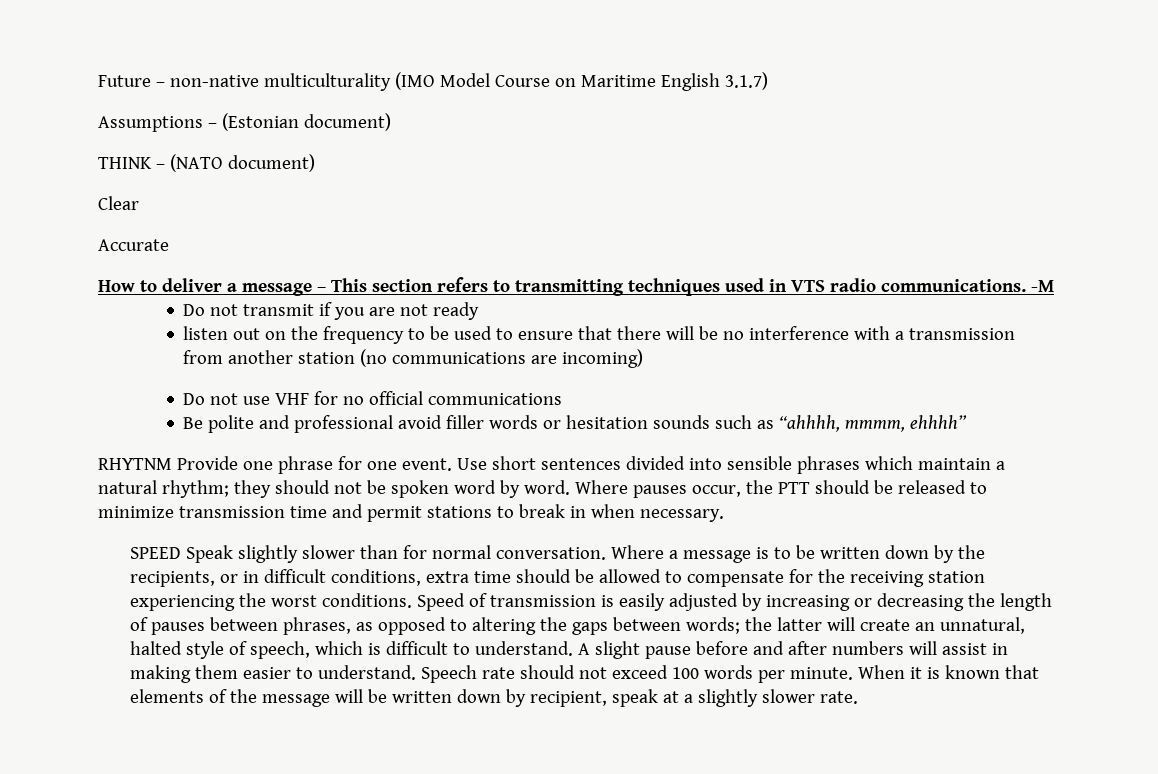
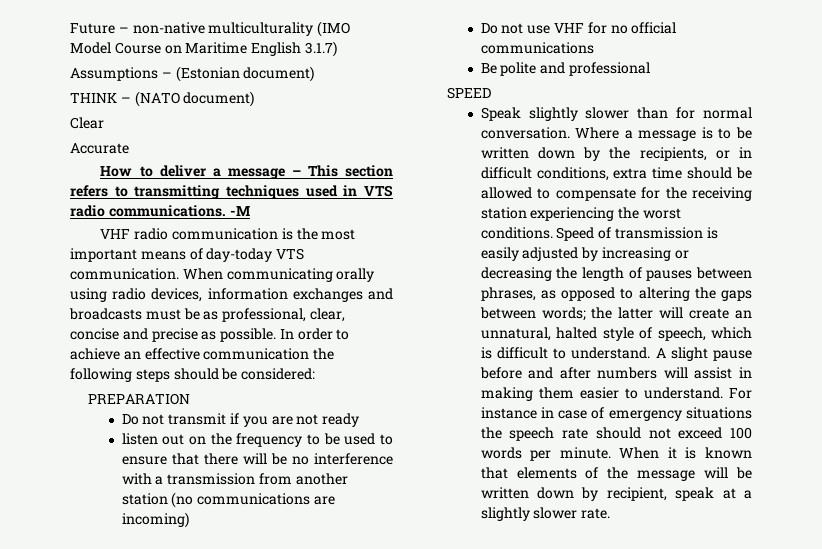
(1054, 286) none -> [100,228,356,240] [70,248,305,262] [70,268,375,282] [70,288,394,302] [69,308,345,322] [70,328,350,342] [70,348,335,360] [70,368,316,382] [88,393,191,405] // VHF radio communication is the most important means of day-today VTS communication. When communicating orally using radio devices, information exchanges and broadcasts must be as professional, clear, concise and precise as possible. In order to achieve an effective communication the following steps should be considered: // PREPARATION
[398,415,968,432] [98,456,1005,474] [98,480,987,498] [98,504,724,522] avoid filler words or hesitation sounds such as “ahhhh, mmmm, ehhhh” // RHYTNM Provide one phrase for one event. Use short sentences divided into sensible phrases which maintain a natural rhythm; they should not be spoken word by word. Where pauses occur, the PTT should be released to minimize transmission time and permit stations to break in when necessary. -> (651, 69) none
(182, 553) none -> (492, 93) //
[421,665,478,683] Speech -> [729,388,752,399] [480,407,752,421] [480,427,555,441] For instance in case of emergency situations the speech

